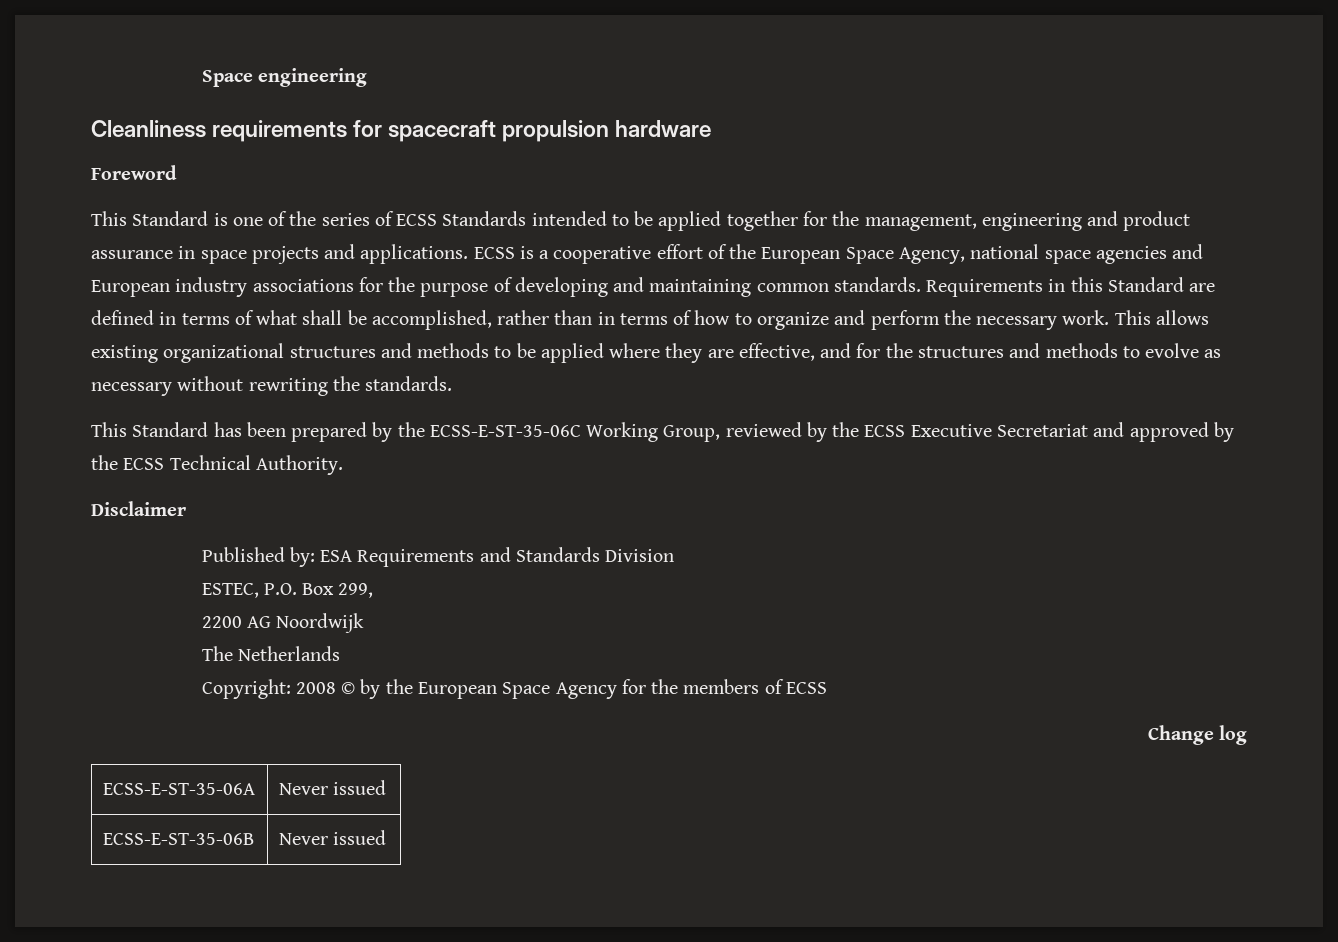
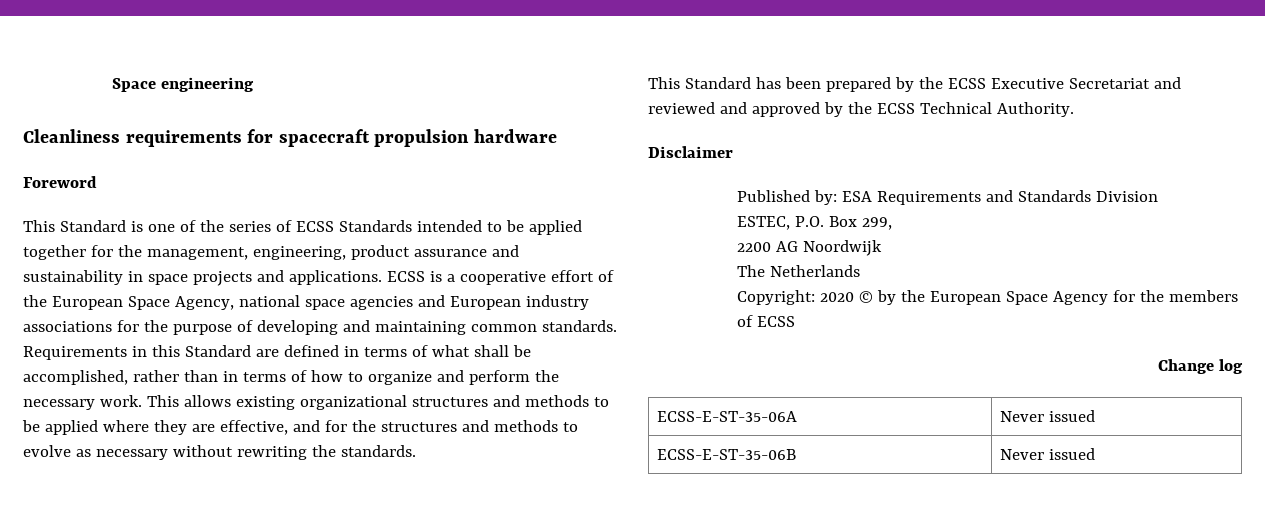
[981,211,1191,231] [91,250,173,259] engineering and product assurance -> [252,245,519,260] [23,270,123,285] engineering, product assurance and sustainability
[429,422,860,442] ECSS-E-ST-35-06C Working Group, reviewed by the -> (943, 83) none
(1125, 429) none -> [648,102,747,114] reviewed and
[295,682,336,694] 2008 -> [820,292,855,302] 2020

